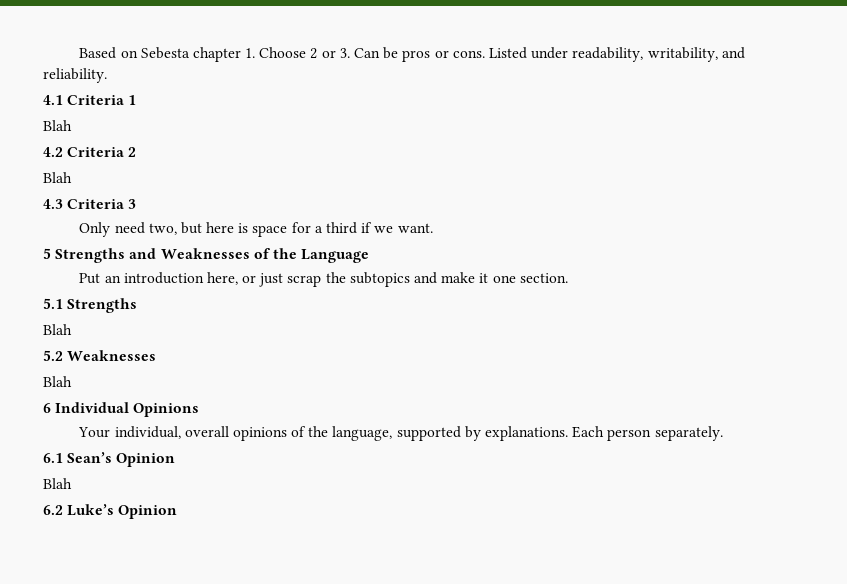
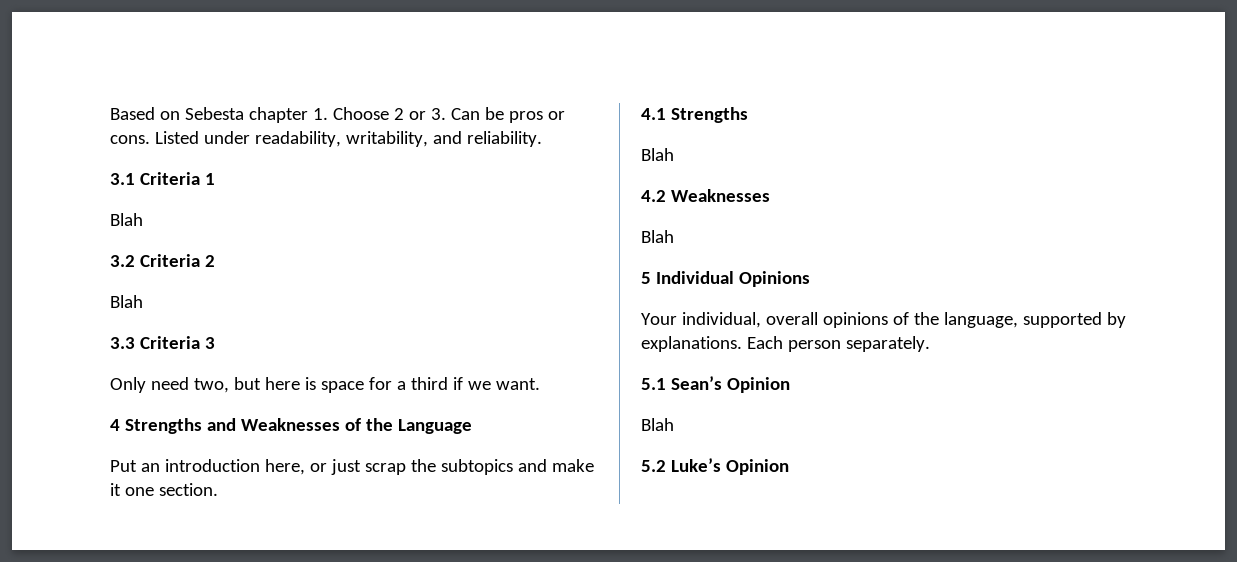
[43,95,63,105] 4.1 -> [110,173,135,185] 3.1
[43,147,63,157] 4.2 -> [110,255,135,267] 3.2
[43,199,63,209] 4.3 -> [110,337,135,349] 3.3
[43,248,51,259] 5 -> [110,419,120,431] 4
[43,298,63,309] 5.1 -> [641,108,666,120] 4.1
[43,350,63,361] 5.2 -> [641,190,666,202] 4.2
[43,403,51,413] 6 -> [641,272,651,284] 5
[43,453,63,463] 6.1 -> [641,378,666,390] 5.1
[43,505,63,515] 6.2 -> [641,460,666,472] 5.2

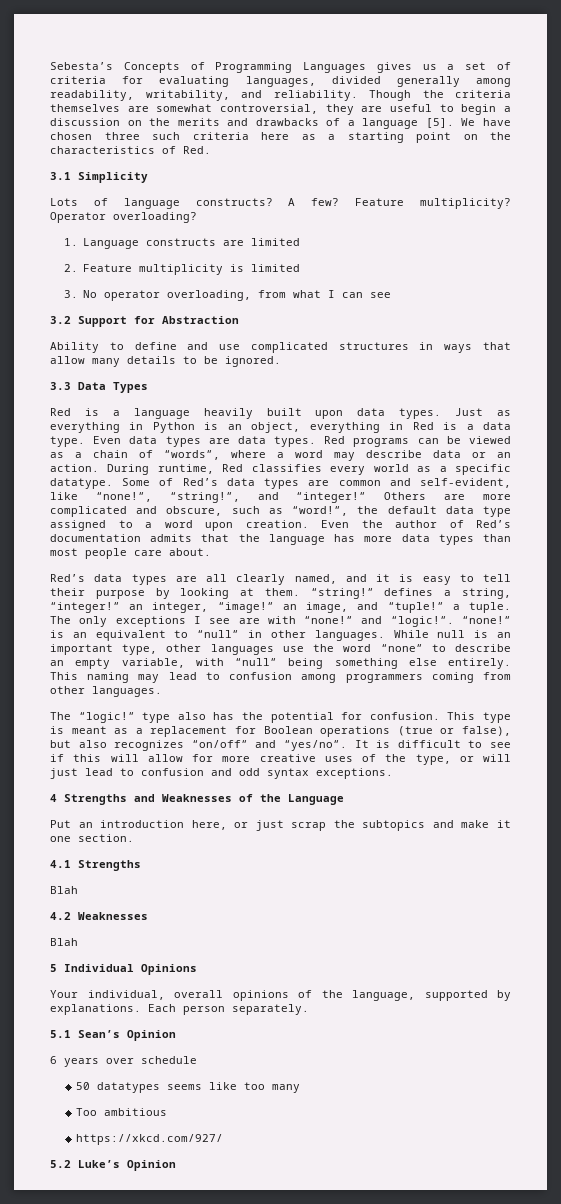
[110,107,565,123] [110,131,542,147] [110,172,215,185] [110,213,143,226] Based on Sebesta chapter 1. Choose 2 or 3. Can be pros or cons. Listed under readability, writability, and reliability. // 3.1 Criteria 1 // Blah -> [50,62,511,73] [50,76,512,87] [50,90,511,101] [50,104,512,115] [50,118,512,129] [50,132,511,143] [50,146,211,154] [50,172,148,183] [50,198,511,209] [50,212,197,223] [63,238,301,249] [63,264,301,275] [63,290,392,301] Sebesta’s Concepts of Programming Languages gives us a set of criteria for evaluating languages, divided generally among readability, writability, and reliability. Though the criteria themselves are somewhat controversial, they are useful to begin a discussion on the merits and drawbacks of a language [5]. We have chosen three such criteria here as a starting point on the characteristics of Red. // 3.1 Simplicity // Lots of language constructs? A few? Feature multiplicity? Operator overloading? // 1. Language constructs are limited // 2. Feature multiplicity is limited // 3. No operator overloading, from what I can see
[139,254,215,267] [110,295,143,308] [110,336,215,349] [110,377,540,393] Criteria 2 // Blah // 3.3 Criteria 3 // Only need two, but here is space for a third if we want. -> [78,316,239,327] [50,342,511,353] [50,356,281,367] [50,382,148,393] [50,408,511,419] [50,422,511,433] [50,436,512,447] [50,450,511,461] [50,464,512,475] [50,478,512,489] [50,492,511,503] [50,506,512,517] [50,520,511,531] [50,534,512,545] [50,548,211,559] [50,574,511,585] [50,588,511,599] [50,602,512,613] [50,616,512,627] [50,630,511,641] [50,644,512,655] [50,658,511,669] [50,672,512,683] [50,686,162,697] [50,712,512,723] [50,726,512,737] [50,740,512,751] [50,754,511,765] [50,768,393,779] Support for Abstraction // Ability to define and use complicated structures in ways that allow many details to be ignored. // 3.3 Data Types // Red is a language heavily built upon data types. Just as everything in Python is an object, everything in Red is a data type. Even data types are data types. Red programs can be viewed as a chain of “words”, where a word may describe data or an action. During runtime, Red classifies every world as a specific datatype. Some of Red’s data types are common and self-evident, like “none!”, “string!”, and “integer!” Others are more complicated and obscure, such as “word!”, the default data type assigned to a word upon creation. Even the author of Red’s documentation admits that the language has more data types than most people care about. // Red’s data types are all clearly named, and it is easy to tell their purpose by looking at them. “string!” defines a string, “integer!” an integer, “image!” an image, and “tuple!” a tuple. The only exceptions I see are with “none!” and “logic!”. “none!” is an equivalent to “null” in other languages. While null is an important type, other languages use the word “none” to describe an empty variable, with “null” being something else entirely. This naming may lead to confusion among programmers coming from other languages. // The “logic!” type also has the potential for confusion. This type is meant as a replacement for Boolean operations (true or false), but also recognizes “on/off” and “yes/no”. It is difficult to see if this will allow for more creative uses of the type, or will just lead to confusion and odd syntax exceptions.
[641,418,674,431] Blah -> [50,1056,197,1067] [75,1082,300,1093] [75,1108,167,1116] [75,1134,223,1145] 6 years over schedule // 50 datatypes seems like too many // Too ambitious // https://xkcd.com/927/

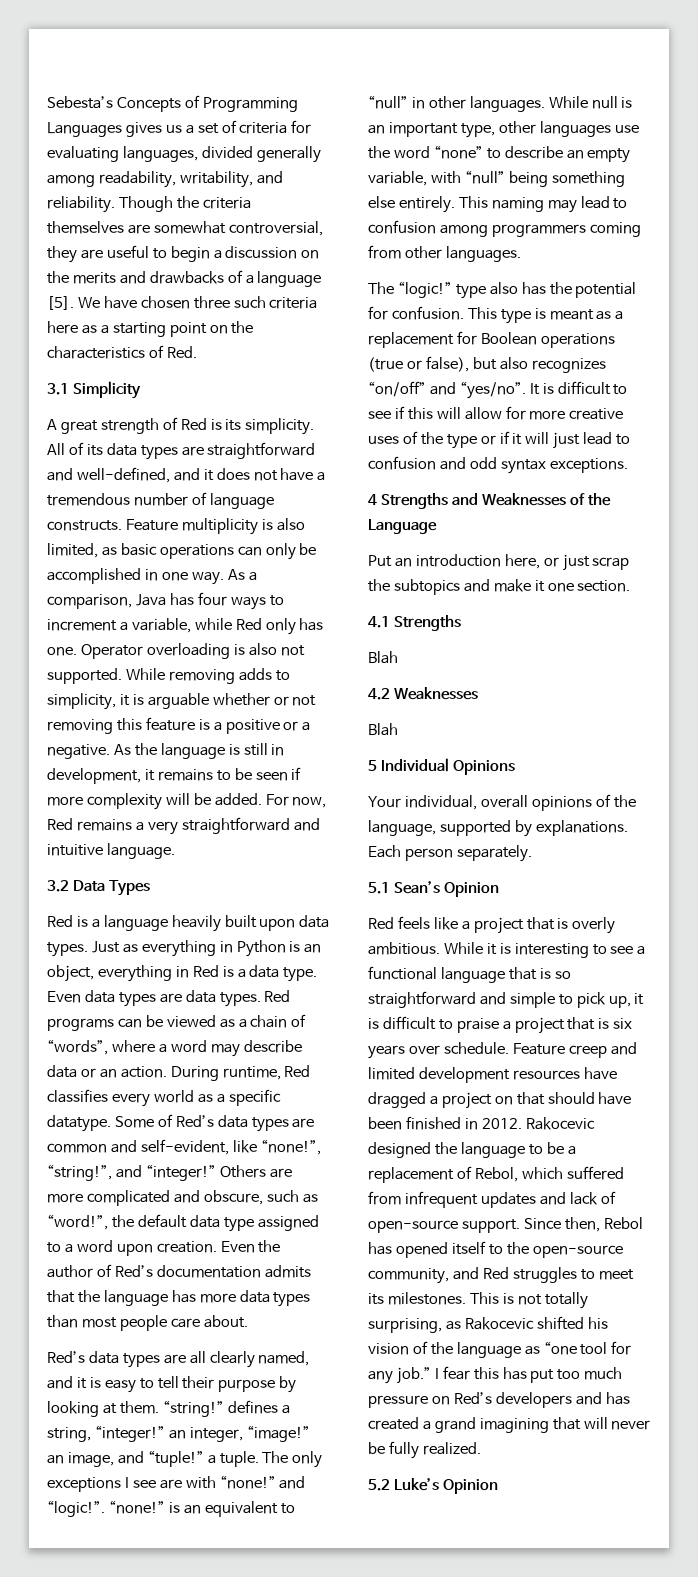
[50,198,511,209] [50,212,197,223] [63,238,301,249] [63,264,301,275] [63,290,392,301] [50,316,239,327] [50,342,511,353] [50,356,281,367] [50,382,71,390] Lots of language constructs? A few? Feature multiplicity? Operator overloading? // 1. Language constructs are limited // 2. Feature multiplicity is limited // 3. No operator overloading, from what I can see // 3.2 Support for Abstraction // Ability to define and use complicated structures in ways that allow many details to be ignored. // 3.3 -> [47,417,315,435] [47,442,316,460] [47,467,326,483] [47,492,274,509] [47,518,305,535] [47,543,317,560] [47,568,257,585] [47,592,284,610] [47,618,324,635] [47,643,305,659] [47,668,290,684] [47,693,317,710] [47,717,311,734] [47,743,285,759] [47,767,302,784] [47,793,327,810] [47,817,320,835] [47,843,175,859] [47,880,69,892] A great strength of Red is its simplicity. All of its data types are straightforward and well-defined, and it does not have a tremendous number of language constructs. Feature multiplicity is also limited, as basic operations can only be accomplished in one way. As a comparison, Java has four ways to increment a variable, while Red only has one. Operator overloading is also not supported. While removing adds to simplicity, it is arguable whether or not removing this feature is a positive or a negative. As the language is still in development, it remains to be seen if more complexity will be added. For now, Red remains a very straightforward and intuitive language. // 3.2
[415,754,474,765] type, or -> [446,431,523,449] type or if it
[50,1056,197,1067] [75,1082,300,1093] [75,1108,167,1116] [75,1134,223,1145] 6 years over schedule // 50 datatypes seems like too many // Too ambitious // https://xkcd.com/927/ -> [368,916,616,934] [368,942,646,958] [368,966,571,983] [368,991,645,1008] [368,1016,633,1034] [368,1042,637,1059] [368,1067,617,1083] [368,1092,632,1109] [368,1116,595,1130] [368,1142,576,1158] [368,1166,624,1183] [368,1191,616,1208] [368,1217,643,1233] [368,1241,623,1258] [368,1267,634,1284] [368,1292,588,1309] [368,1316,608,1333] [368,1341,632,1358] [368,1366,623,1384] [368,1392,630,1408] [368,1417,651,1433] [368,1441,481,1459] Red feels like a project that is overly ambitious. While it is interesting to see a functional language that is so straightforward and simple to pick up, it is difficult to praise a project that is six years over schedule. Feature creep and limited development resources have dragged a project on that should have been finished in 2012. Rakocevic designed the language to be a replacement of Rebol, which suffered from infrequent updates and lack of open-source support. Since then, Rebol has opened itself to the open-source community, and Red struggles to meet its milestones. This is not totally surprising, as Rakocevic shifted his vision of the language as “one tool for any job.” I fear this has put too much pressure on Red’s developers and has created a grand imagining that will never be fully realized.

